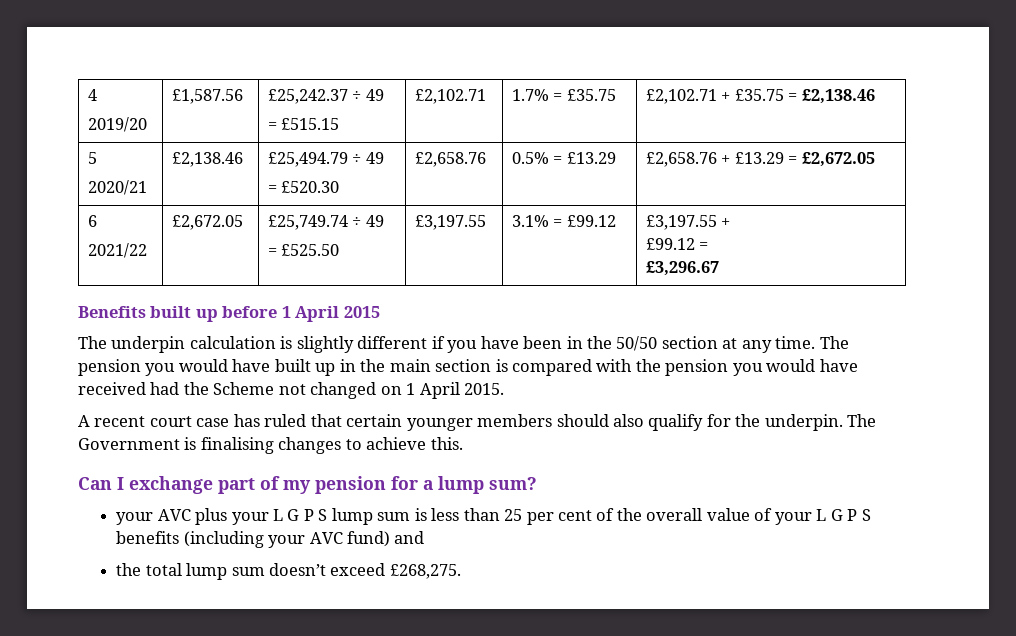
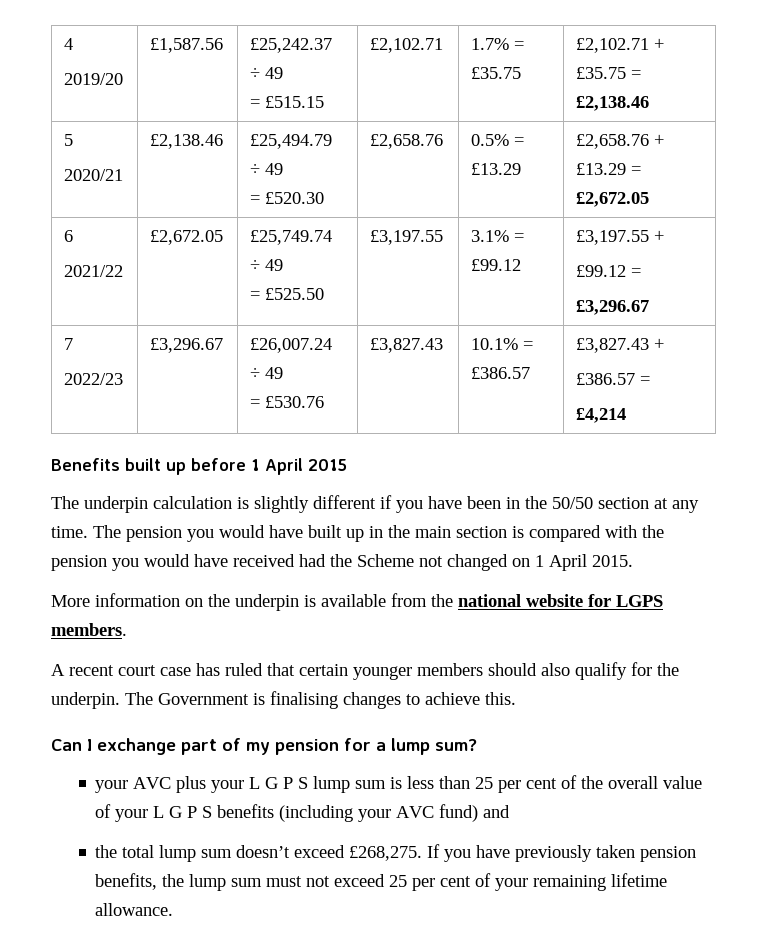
(720, 268) none -> [64,338,74,350] [64,373,124,385] [150,338,224,353] [250,338,333,353] [250,367,284,379] [250,396,325,408] [370,338,444,353] [471,338,534,350] [471,367,531,379] [576,338,665,353] [576,373,651,385] [576,408,627,423] // 7 // 2022/23 | £3,296.67 | £26,007.24 ÷ 49 // = £530.76 | £3,827.43 | 10.1% = £386.57 | £3,827.43 + // £386.57 = // £4,214
(505, 389) none -> [51,593,663,611] [51,623,127,636] // More information on the underpin is available from the national website for LGPS members.
(461, 571) none -> [427,844,697,862] [95,873,668,891] [95,903,174,916] If you have previously taken pension benefits, the lump sum must not exceed 25 per cent of your remaining lifetime allowance.

